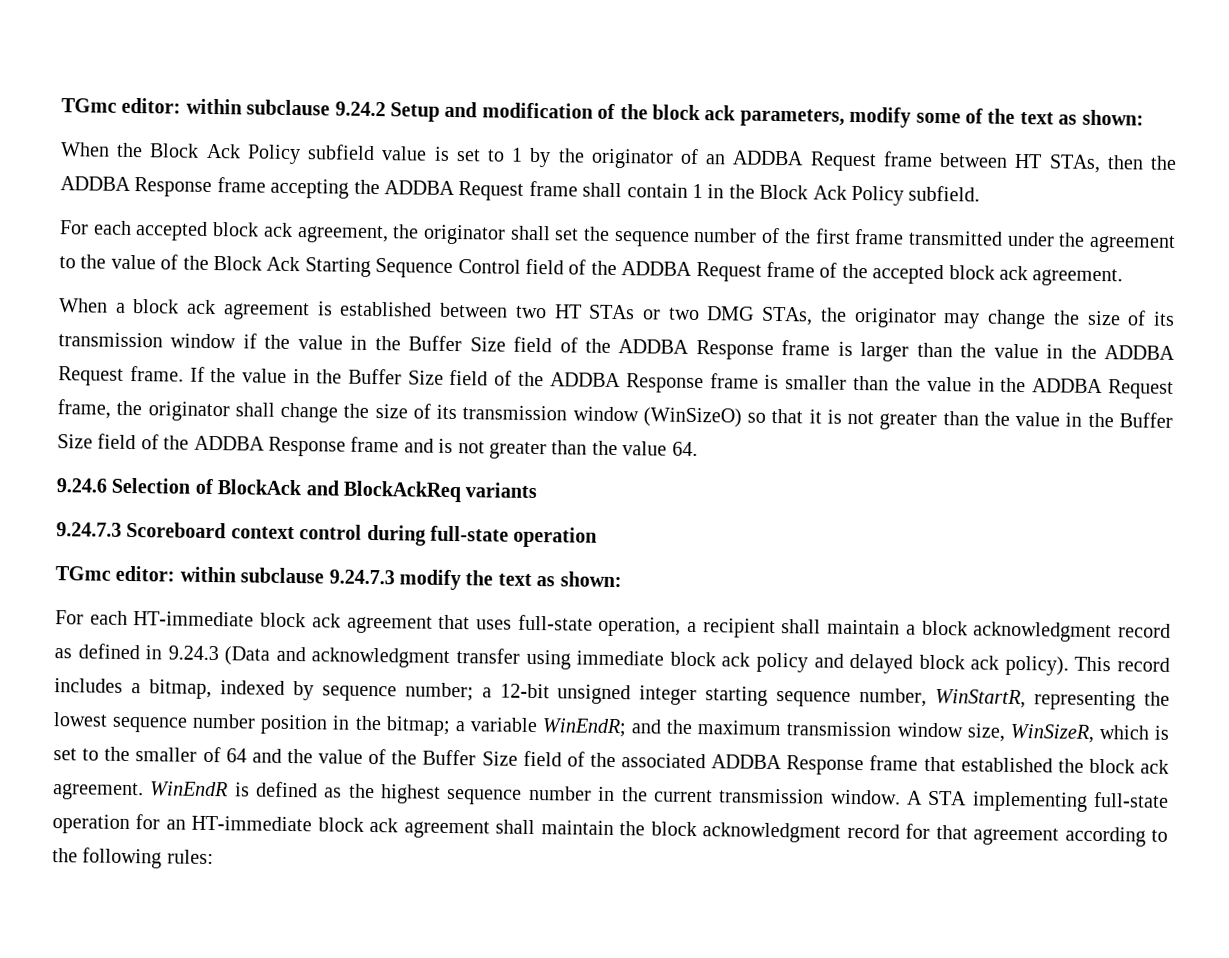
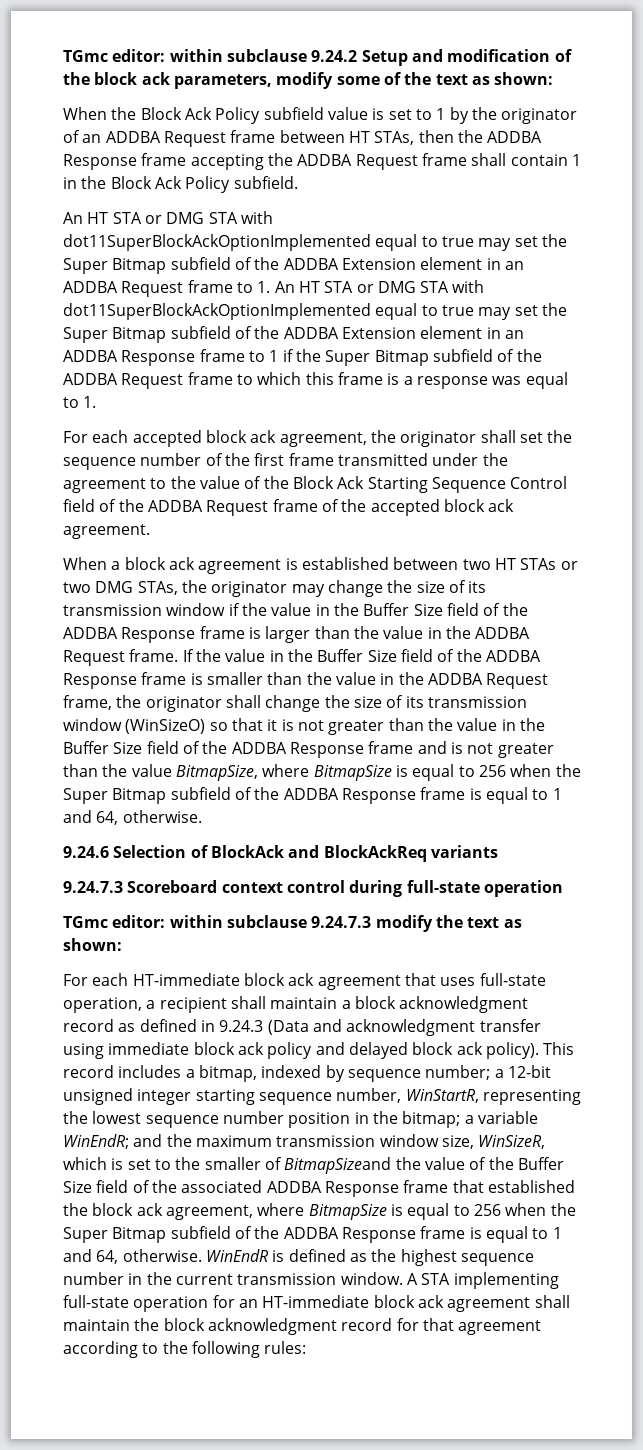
(981, 193) none -> [63,211,273,224] [63,234,567,251] [63,257,524,274] [63,280,485,297] [63,303,567,320] [63,326,524,343] [63,349,542,366] [63,372,568,389] [63,396,97,408] // An HT STA or DMG STA with dot11SuperBlockAckOptionImplemented equal to true may set the Super Bitmap subfield of the ADDBA Extension element in an ADDBA Request frame to 1. An HT STA or DMG STA with dot11SuperBlockAckOptionImplemented equal to true may set the Super Bitmap subfield of the ADDBA Extension element in an ADDBA Response frame to 1 if the Super Bitmap subfield of the ADDBA Request frame to which this frame is a response was equal to 1.
[671,441,698,457] 64. -> [175,764,581,781] [63,787,562,804] [63,810,202,825] BitmapSize, where BitmapSize is equal to 256 when the Super Bitmap subfield of the ADDBA Response frame is equal to 1 and 64, otherwise.
[225,748,282,763] 64 and -> [284,1157,392,1174] BitmapSizeand
[52,782,144,801] agreement. -> [165,1203,576,1220] [63,1226,562,1243] [63,1249,202,1264] agreement, where BitmapSize is equal to 256 when the Super Bitmap subfield of the ADDBA Response frame is equal to 1 and 64, otherwise.

